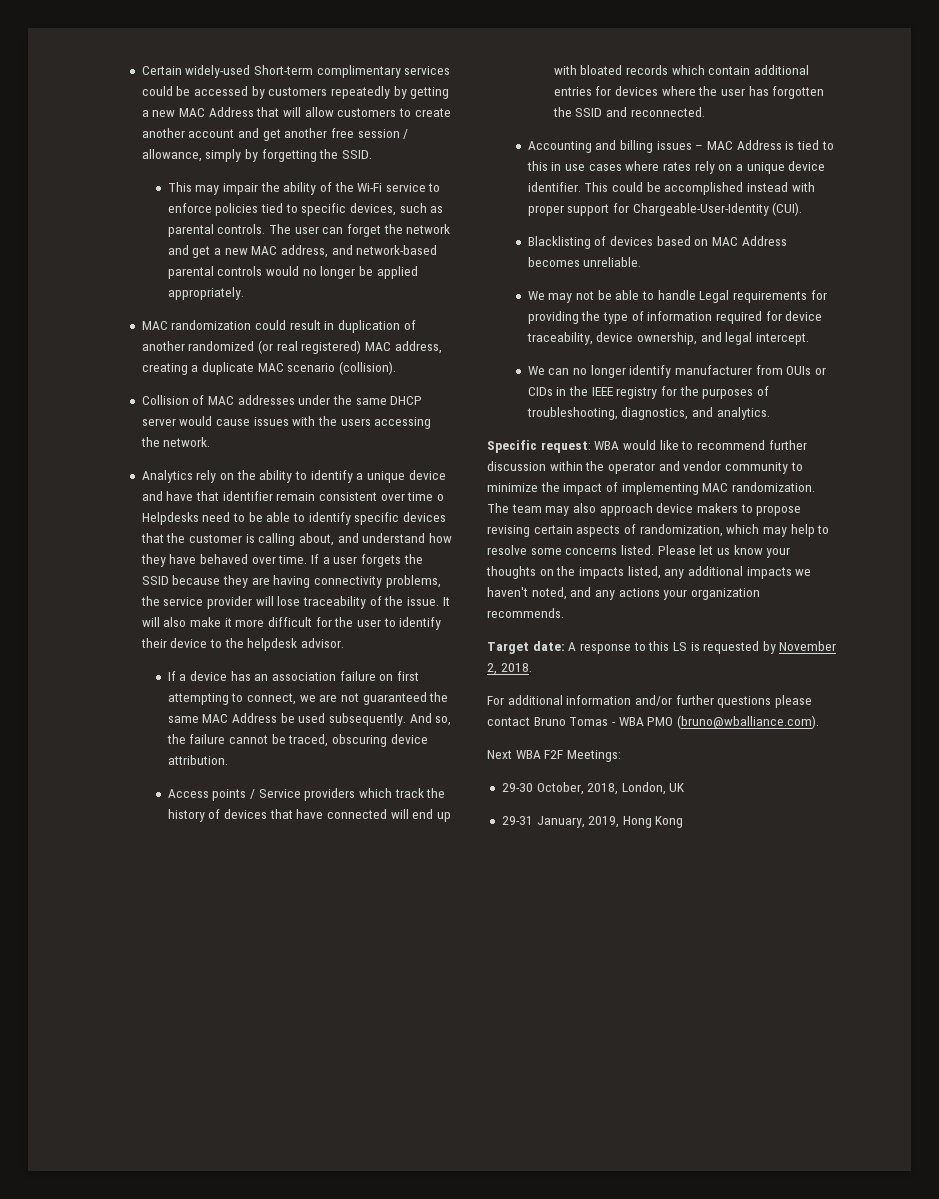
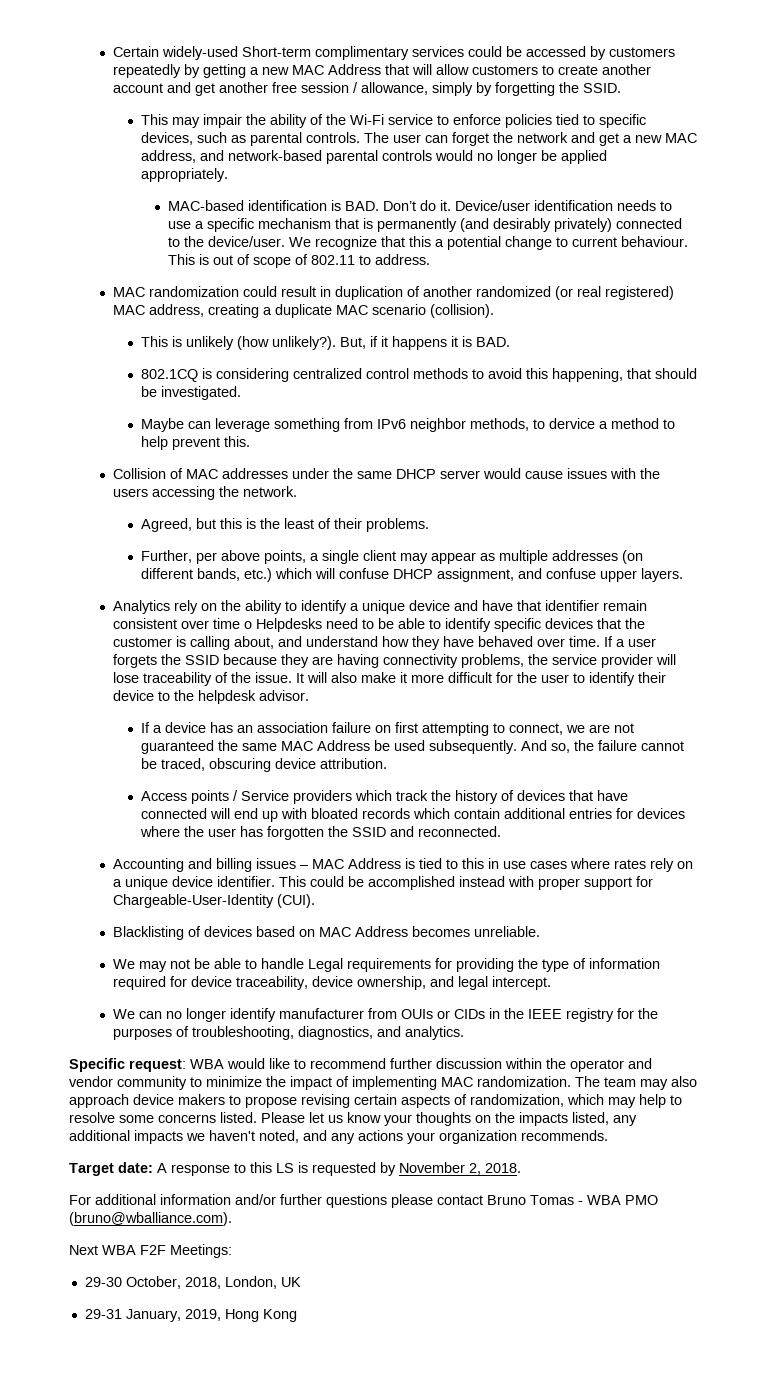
(244, 293) none -> [168,200,673,211] [168,218,683,232] [168,236,689,250] [168,254,431,268] // MAC-based identification is BAD. Don’t do it. Device/user identification needs to use a specific mechanism that is permanently (and desirably privately) connected to the device/user. We recognize that this a potential change to current behaviour. This is out of scope of 802.11 to address.
(396, 368) none -> [140,336,510,350] [140,368,697,382] [140,386,241,400] [140,418,675,432] [140,436,250,450] // This is unlikely (how unlikely?). But, if it happens it is BAD. // 802.1CQ is considering centralized control methods to avoid this happening, that should be investigated. // Maybe can leverage something from IPv6 neighbor methods, to dervice a method to help prevent this.
(211, 442) none -> [140,518,429,532] [140,550,643,564] [140,568,683,582] // Agreed, but this is the least of their problems. // Further, per above points, a single client may appear as multiple addresses (on different bands, etc.) which will confuse DHCP assignment, and confuse upper layers.

